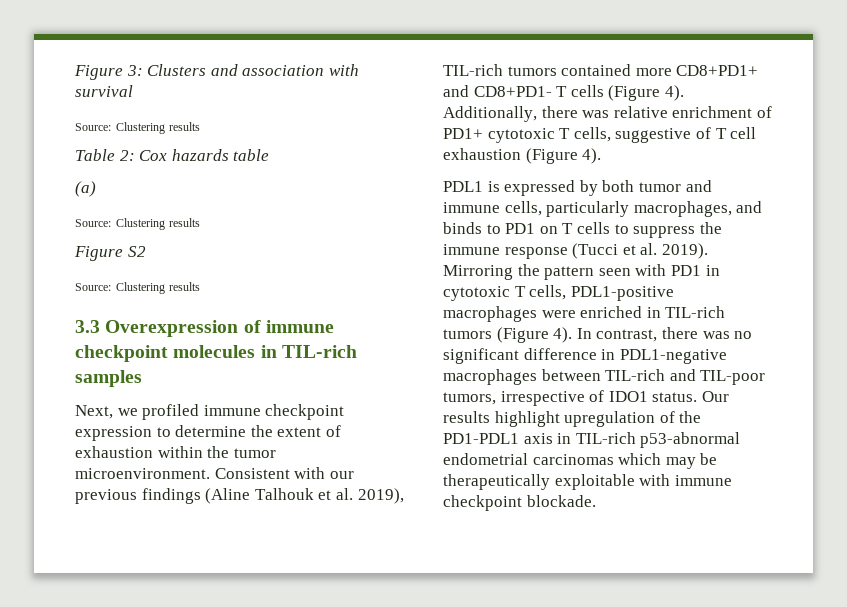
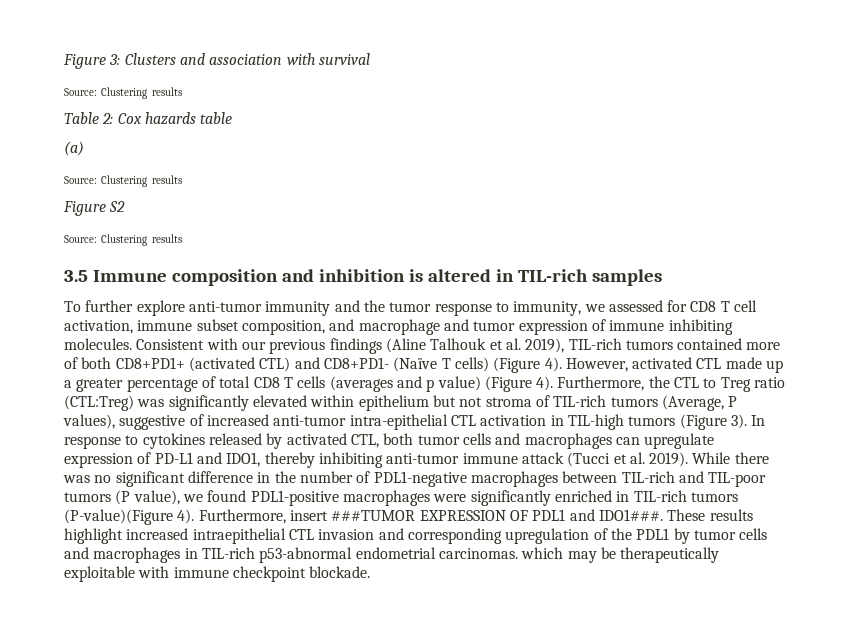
[75,320,334,337] [75,345,357,362] [75,370,142,387] [75,404,345,420] [75,425,341,441] [75,446,276,458] [75,468,210,479] 3.3 Overexpression of immune checkpoint molecules in TIL-rich samples // Next, we profiled immune checkpoint expression to determine the extent of exhaustion within the tumor microenvironment. -> [64,269,662,286] [64,300,758,316] [64,319,733,335] [64,338,132,350] 3.5 Immune composition and inhibition is altered in TIL-rich samples // To further explore anti-tumor immunity and the tumor response to immunity, we assessed for CD8 T cell activation, immune subset composition, and macrophage and tumor expression of immune inhibiting molecules.
[676,65,759,76] [443,85,684,101] [443,106,772,122] [443,127,757,143] [443,148,602,164] [443,180,712,196] [443,201,763,217] [443,222,722,238] [443,243,708,259] [443,264,720,280] [443,285,674,301] [443,306,726,322] [443,327,658,343] CD8+PD1+ and CD8+PD1- T cells (Figure 4). Additionally, there was relative enrichment of PD1+ cytotoxic T cells, suggestive of T cell exhaustion (Figure 4). // PDL1 is expressed by both tumor and immune cells, particularly macrophages, and binds to PD1 on T cells to suppress the immune response (Tucci et al. 2019). Mirroring the pattern seen with PD1 in cytotoxic T cells, PDL1-positive macrophages were enriched in TIL-rich tumors (Figure 4). In contrast, -> [64,357,784,373] [64,376,786,392] [64,395,738,411] [63,414,766,430] [64,433,715,449] [64,452,731,468] of both CD8+PD1+ (activated CTL) and CD8+PD1- (Naïve T cells) (Figure 4). However, activated CTL made up a greater percentage of total CD8 T cells (averages and p value) (Figure 4). Furthermore, the CTL to Treg ratio (CTL:Treg) was significantly elevated within epithelium but not stroma of TIL-rich tumors (Average, P values), suggestive of increased anti-tumor intra-epithelial CTL activation in TIL-high tumors (Figure 3). In response to cytokines released by activated CTL, both tumor cells and macrophages can upregulate expression of PD-L1 and IDO1, thereby inhibiting anti-tumor immune attack (Tucci et al. 2019). While
(616, 354) none -> [274,471,371,483] the number of
[443,390,729,406] [443,411,702,427] [443,433,553,444] tumors, irrespective of IDO1 status. Our results highlight upregulation of the PD1-PDL1 axis -> [64,490,738,506] [64,509,753,525] [64,528,768,544] [64,547,181,563] tumors (P value), we found PDL1-positive macrophages were significantly enriched in TIL-rich tumors (P-value)(Figure 4). Furthermore, insert ###TUMOR EXPRESSION OF PDL1 and IDO1###. These results highlight increased intraepithelial CTL invasion and corresponding upregulation of the PDL1 by tumor cells and macrophages
[532,454,614,465] carcinomas -> [438,548,518,559] carcinomas.

